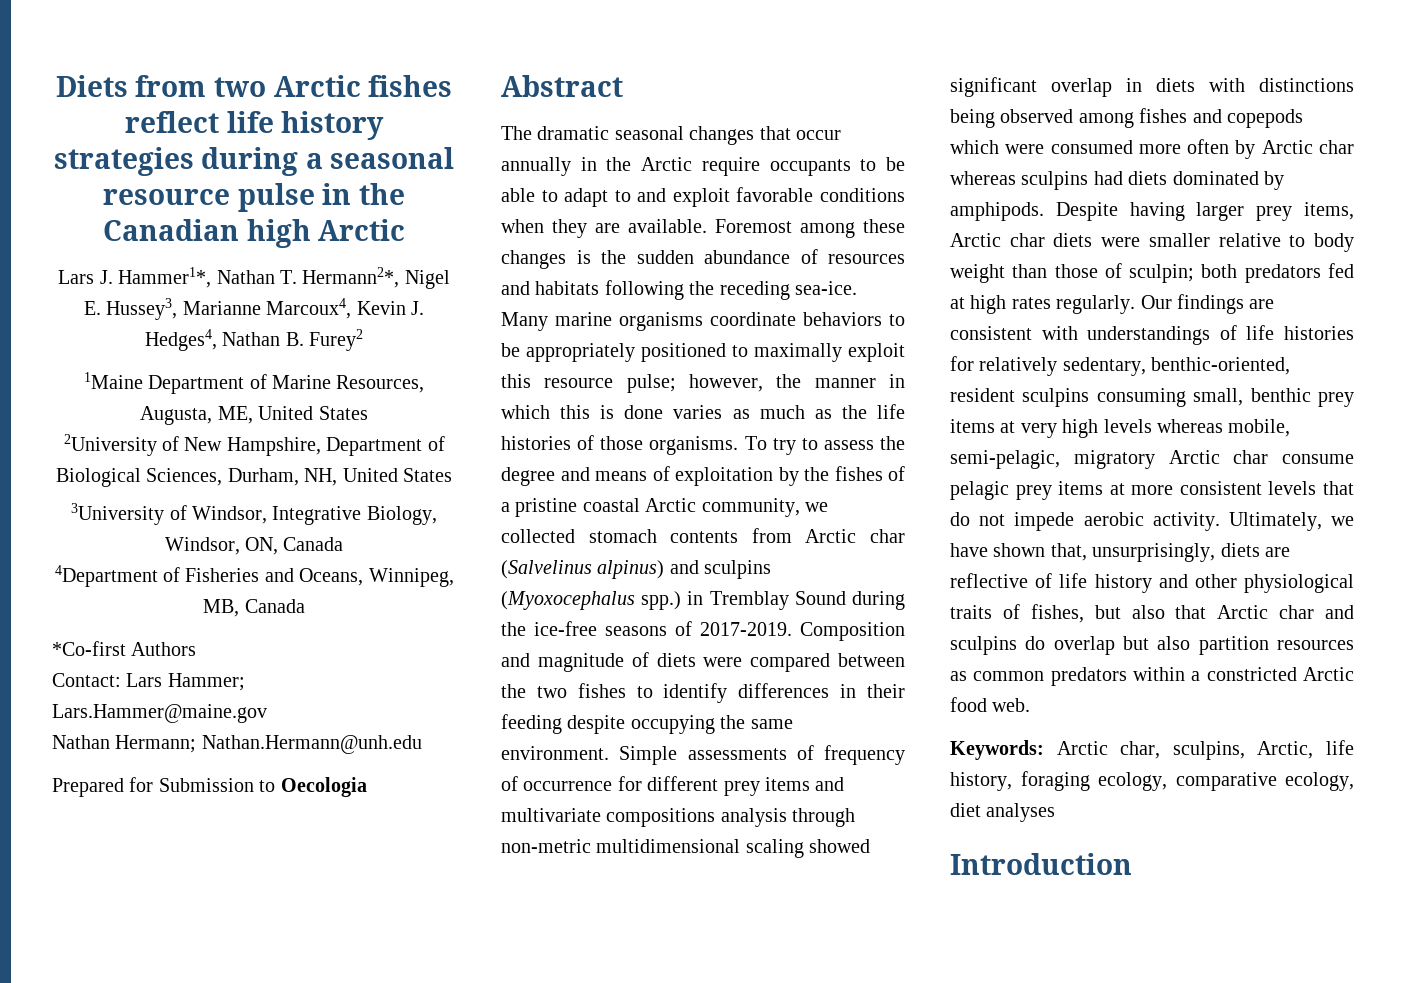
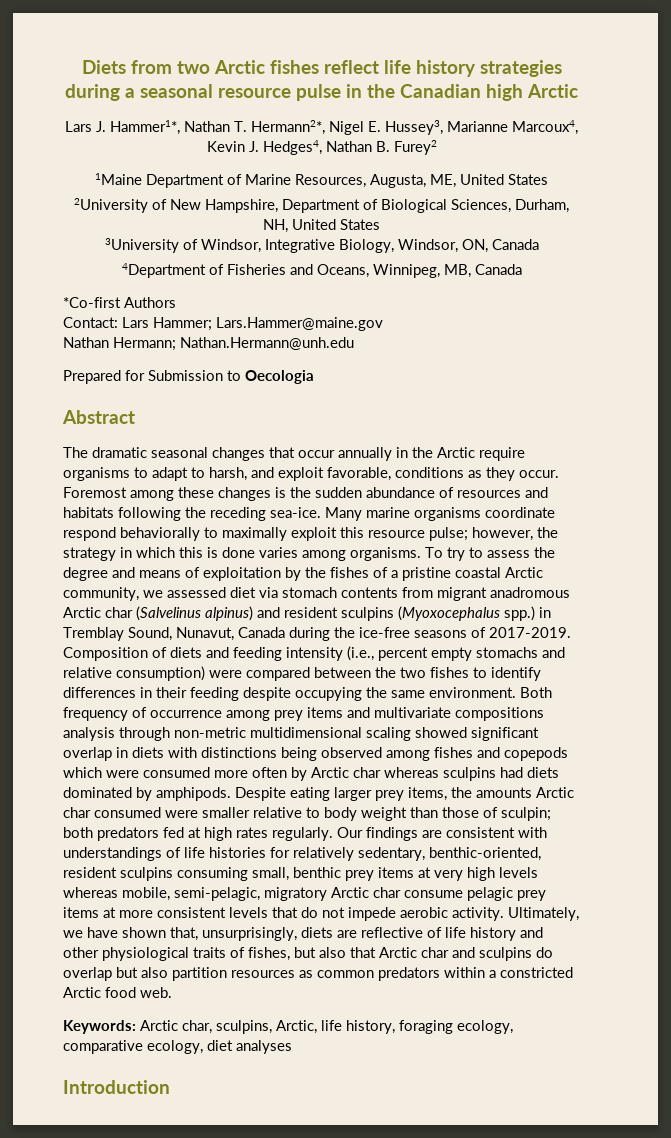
[769,157,905,176] [501,188,535,202] occupants to be able -> [63,467,130,481] organisms
(631, 196) none -> [209,467,247,481] harsh,
[736,187,905,202] [501,219,707,238] favorable conditions when they are available. -> [327,467,559,481] favorable, conditions as they occur.
[803,312,905,326] [501,343,726,362] behaviors to be appropriately positioned -> [63,527,200,541] respond behaviorally
[814,378,876,388] manner -> [63,547,116,561] strategy
[732,404,905,419] [501,435,644,450] as much as the life histories of those -> [302,550,346,561] among
[501,529,575,543] collected -> [167,587,278,598] assessed diet via
(792, 535) none -> [437,587,570,601] migrant anadromous
(699, 567) none -> [284,607,338,618] resident
[794,591,846,605] Sound -> [128,627,285,641] Sound, Nunavut, Canada
[501,652,696,672] and magnitude of diets -> [152,646,565,661] [63,666,205,681] of diets and feeding intensity (i.e., percent empty stomachs and relative consumption)
[619,745,814,765] Simple assessments of -> [520,687,552,698] Both
[617,776,719,791] for different -> [226,710,270,721] among
[1129,202,1185,221] having -> [290,787,330,801] eating
[950,233,1093,247] Arctic char diets -> [451,787,574,798] [63,807,161,818] the amounts Arctic char consumed

